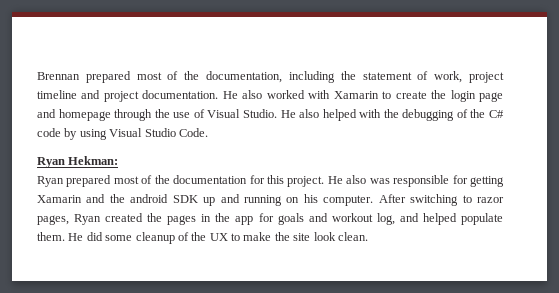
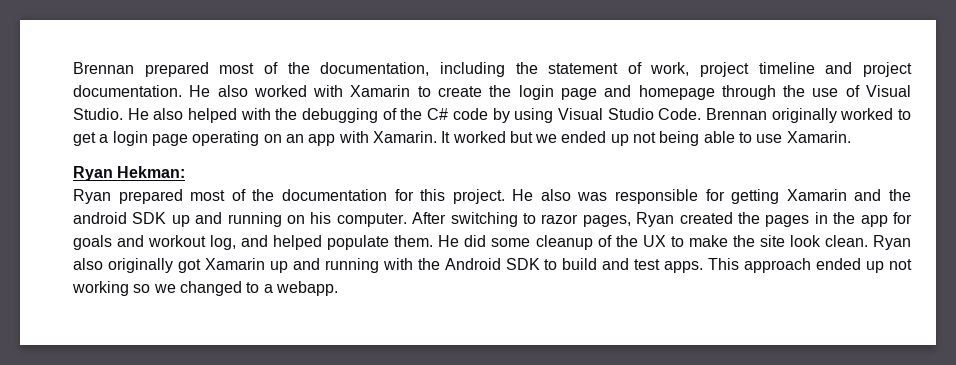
(208, 132) none -> [705,108,912,123] [73,131,851,146] Brennan originally worked to get a login page operating on an app with Xamarin. It worked but we ended up not being able to use Xamarin.
(368, 236) none -> [872,235,911,250] [73,258,913,273] [72,281,338,296] Ryan also originally got Xamarin up and running with the Android SDK to build and test apps. This approach ended up not working so we changed to a webapp.

